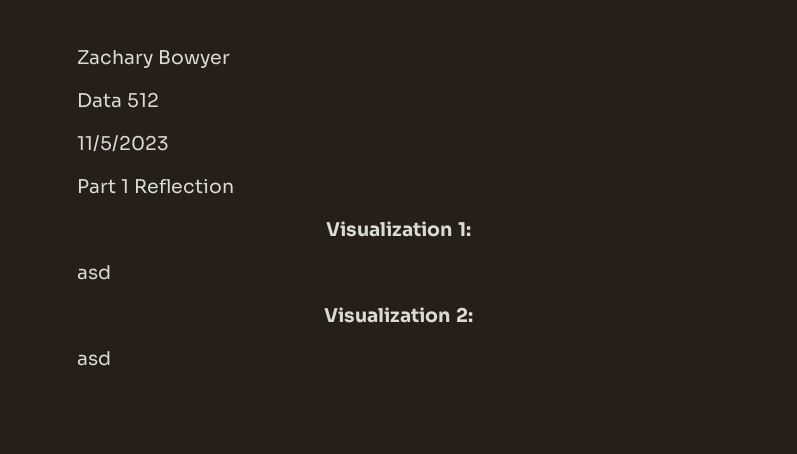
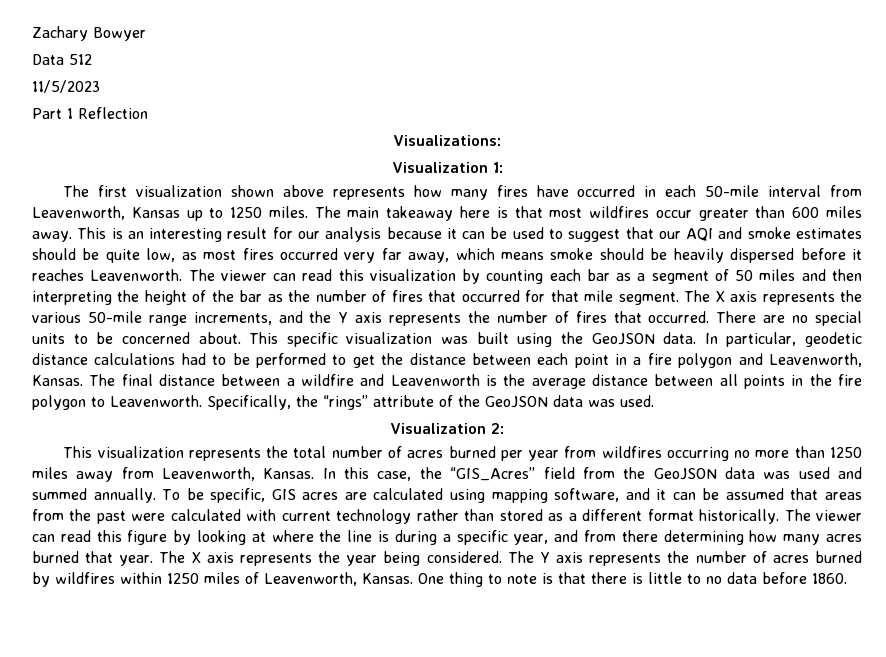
(235, 186) none -> [393,135,501,146] // Visualizations:
[77,265,111,280] [324,307,473,323] [77,351,111,366] asd // Visualization 2: // asd -> [63,185,862,200] [32,206,863,221] [32,227,863,242] [32,248,863,263] [32,269,863,284] [32,290,863,305] [32,311,863,326] [32,332,862,347] [32,353,863,368] [32,374,863,389] [32,395,654,410] [390,423,504,434] [63,446,863,461] [32,467,863,482] [32,488,862,503] [32,509,863,524] [32,530,863,545] [32,551,862,566] [32,572,847,587] The first visualization shown above represents how many fires have occurred in each 50-mile interval from Leavenworth, Kansas up to 1250 miles. The main takeaway here is that most wildfires occur greater than 600 miles away. This is an interesting result for our analysis because it can be used to suggest that our AQI and smoke estimates should be quite low, as most fires occurred very far away, which means smoke should be heavily dispersed before it reaches Leavenworth. The viewer can read this visualization by counting each bar as a segment of 50 miles and then interpreting the height of the bar as the number of fires that occurred for that mile segment. The X axis represents the various 50-mile range increments, and the Y axis represents the number of fires that occurred. There are no special units to be concerned about. This specific visualization was built using the GeoJSON data. In particular, geodetic distance calculations had to be performed to get the distance between each point in a fire polygon and Leavenworth, Kansas. The final distance between a wildfire and Leavenworth is the average distance between all points in the fire polygon to Leavenworth. Specifically, the “rings” attribute of the GeoJSON data was used. // Visualization 2: // This visualization represents the total number of acres burned per year from wildfires occurring no more than 1250 miles away from Leavenworth, Kansas. In this case, the “GIS_Acres” field from the GeoJSON data was used and summed annually. To be specific, GIS acres are calculated using mapping software, and it can be assumed that areas from the past were calculated with current technology rather than stored as a different format historically. The viewer can read this figure by looking at where the line is during a specific year, and from there determining how many acres burned that year. The X axis represents the year being considered. The Y axis represents the number of acres burned by wildfires within 1250 miles of Leavenworth, Kansas. One thing to note is that there is little to no data before 1860.

